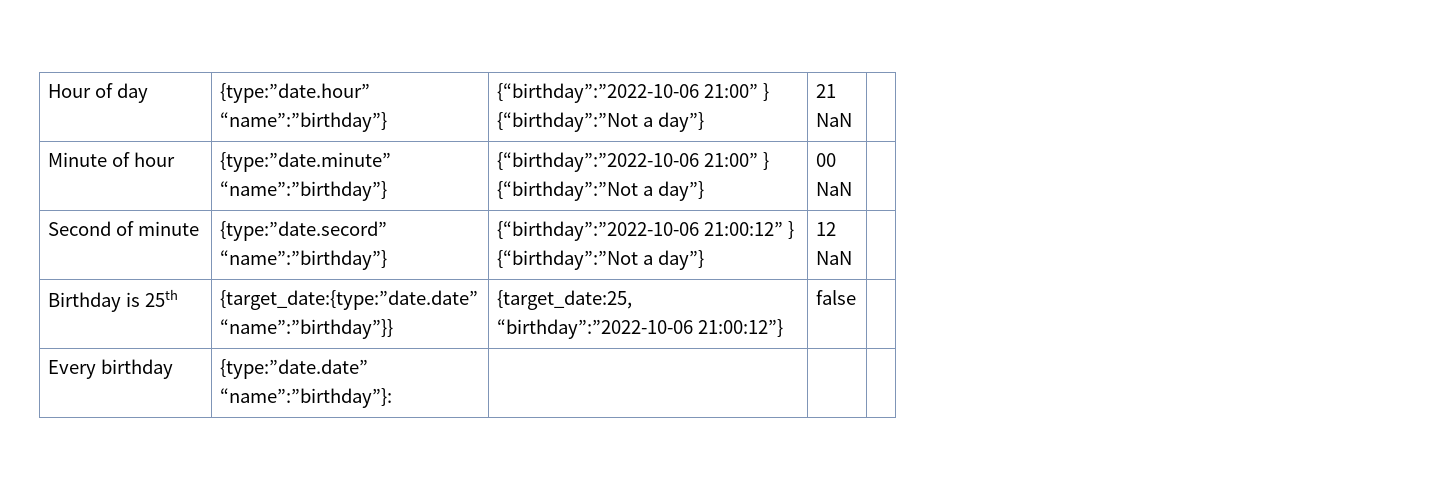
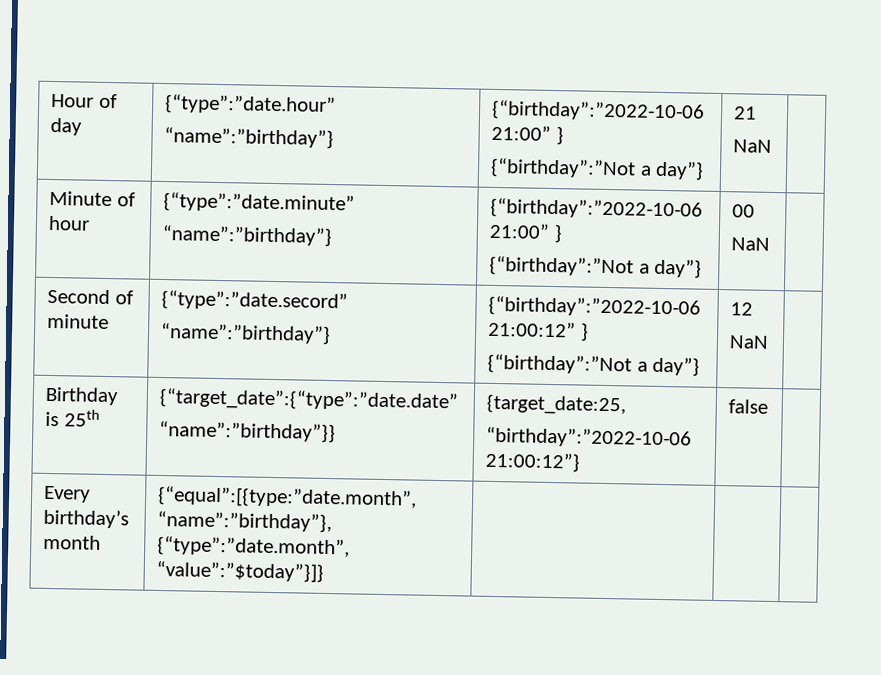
[220,83,371,103] {type:”date.hour” -> [164,94,337,117] {“type”:”date.hour”
[220,152,392,172] {type:”date.minute” -> [163,191,356,215] {“type”:”date.minute”
[220,221,388,241] {type:”date.secord” -> [161,289,349,313] {“type”:”date.secord”
[220,290,479,310] {target_date:{type:”date.date” -> [159,387,459,413] {“target_date”:{“type”:”date.date”
[100,359,173,379] [220,359,369,379] [220,388,393,408] birthday | {type:”date.date” // “name”:”birthday”}: -> [43,508,130,529] [43,534,102,550] [157,485,418,510] [157,510,333,534] [157,535,351,559] [156,560,325,583] birthday’s month | {“equal”:[{type:”date.month”, “name”:”birthday”}, {“type”:”date.month”, “value”:”$today”}]}

